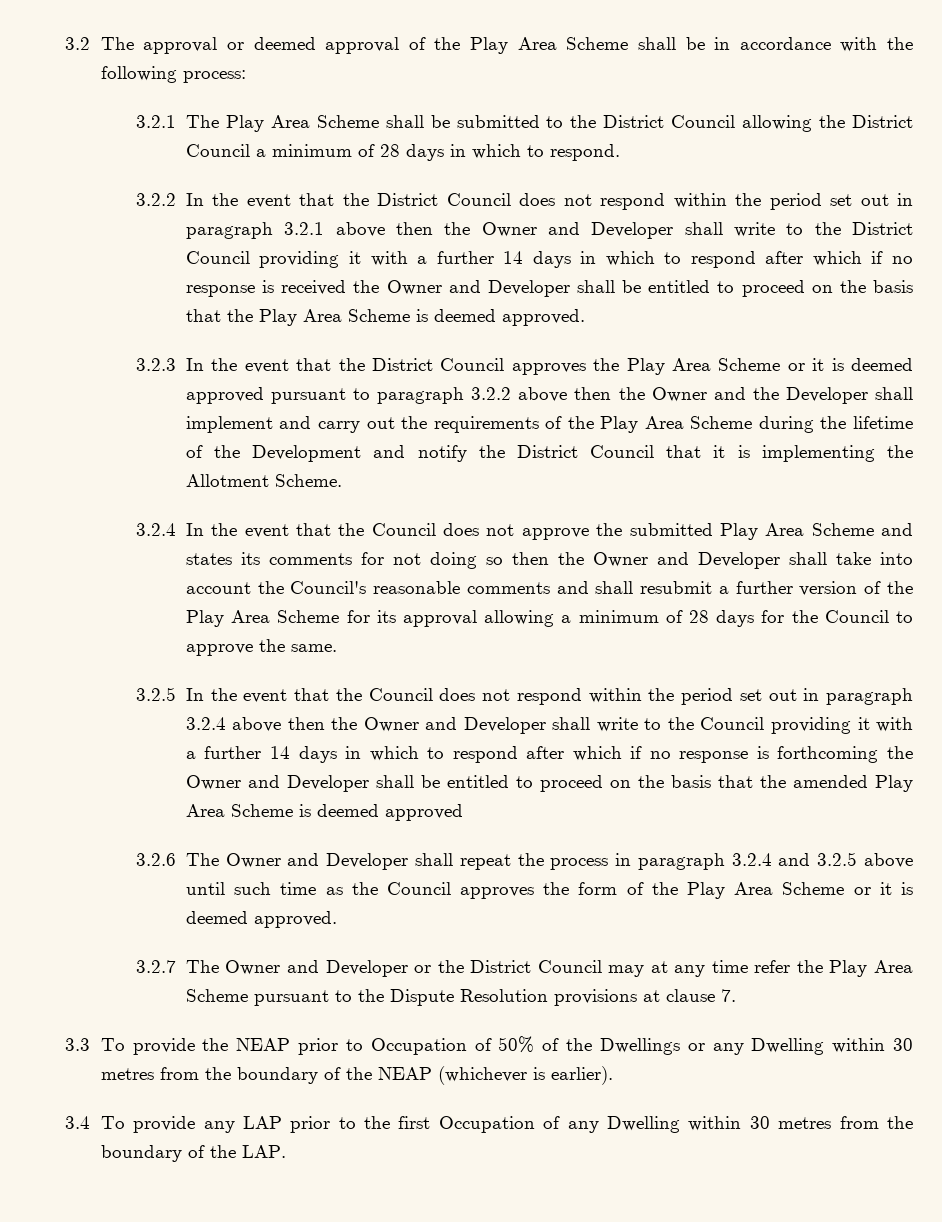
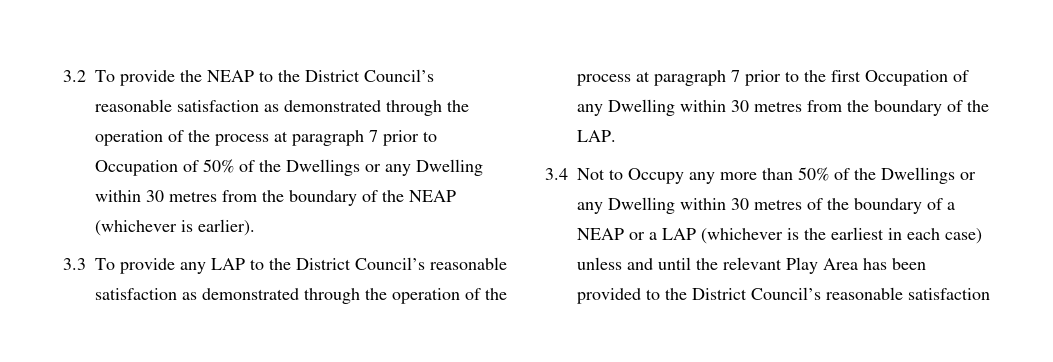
[100,37,913,54] [100,66,246,83] [136,115,913,132] [185,144,620,161] [136,193,913,210] [185,222,914,239] [185,251,914,268] [185,280,913,297] [185,309,585,326] [136,358,914,375] [185,387,914,404] [185,416,913,433] [185,445,913,462] [185,474,342,487] [136,523,913,540] [185,552,913,569] [185,581,913,596] [185,610,913,627] [185,639,337,656] [136,687,913,705] [185,717,913,734] [185,746,914,763] [185,775,913,792] [185,804,463,821] [136,852,914,870] [185,882,913,899] [185,911,337,928] [136,960,914,977] [185,989,736,1006] [65,1038,291,1055] The approval or deemed approval of the Play Area Scheme shall be in accordance with the following process: // 3.2.1 The Play Area Scheme shall be submitted to the District Council allowing the District Council a minimum of 28 days in which to respond. // 3.2.2 In the event that the District Council does not respond within the period set out in paragraph 3.2.1 above then the Owner and Developer shall write to the District Council providing it with a further 14 days in which to respond after which if no response is received the Owner and Developer shall be entitled to proceed on the basis that the Play Area Scheme is deemed approved. // 3.2.3 In the event that the District Council approves the Play Area Scheme or it is deemed approved pursuant to paragraph 3.2.2 above then the Owner and the Developer shall implement and carry out the requirements of the Play Area Scheme during the lifetime of the Development and notify the District Council that it is implementing the Allotment Scheme. // 3.2.4 In the event that the Council does not approve the submitted Play Area Scheme and states its comments for not doing so then the Owner and Developer shall take into account the Council's reasonable comments and shall resubmit a further version of the Play Area Scheme for its approval allowing a minimum of 28 days for the Council to approve the same. // 3.2.5 In the event that the Council does not respond within the period set out in paragraph 3.2.4 above then the Owner and Developer shall write to the Council providing it with a further 14 days in which to respond after which if no response is forthcoming the Owner and Developer shall be entitled to proceed on the basis that the amended Play Area Scheme is deemed approved // 3.2.6 The Owner and Developer shall repeat the process in paragraph 3.2.4 and 3.2.5 above until such time as the Council approves the form of the Play Area Scheme or it is deemed approved. // 3.2.7 The Owner and Developer or the District Council may at any time refer the Play Area Scheme pursuant to the Dispute Resolution provisions at clause 7. // 3.3 To provide the NEAP -> [95,69,434,86] [95,99,469,116] [95,130,378,146] To provide the NEAP to the District Council’s reasonable satisfaction as demonstrated through the operation of the process at paragraph 7
[65,1116,90,1129] 3.4 -> [63,258,86,270] 3.3
(282, 1122) none -> [250,257,507,270] [95,288,507,304] [577,70,740,86] to the District Council’s reasonable satisfaction as demonstrated through the operation of the process at paragraph 7
(286, 1151) none -> [545,167,976,184] [577,197,955,214] [577,227,982,244] [577,257,926,274] [577,287,990,304] // 3.4 Not to Occupy any more than 50% of the Dwellings or any Dwelling within 30 metres of the boundary of a NEAP or a LAP (whichever is the earliest in each case) unless and until the relevant Play Area has been provided to the District Council’s reasonable satisfaction

